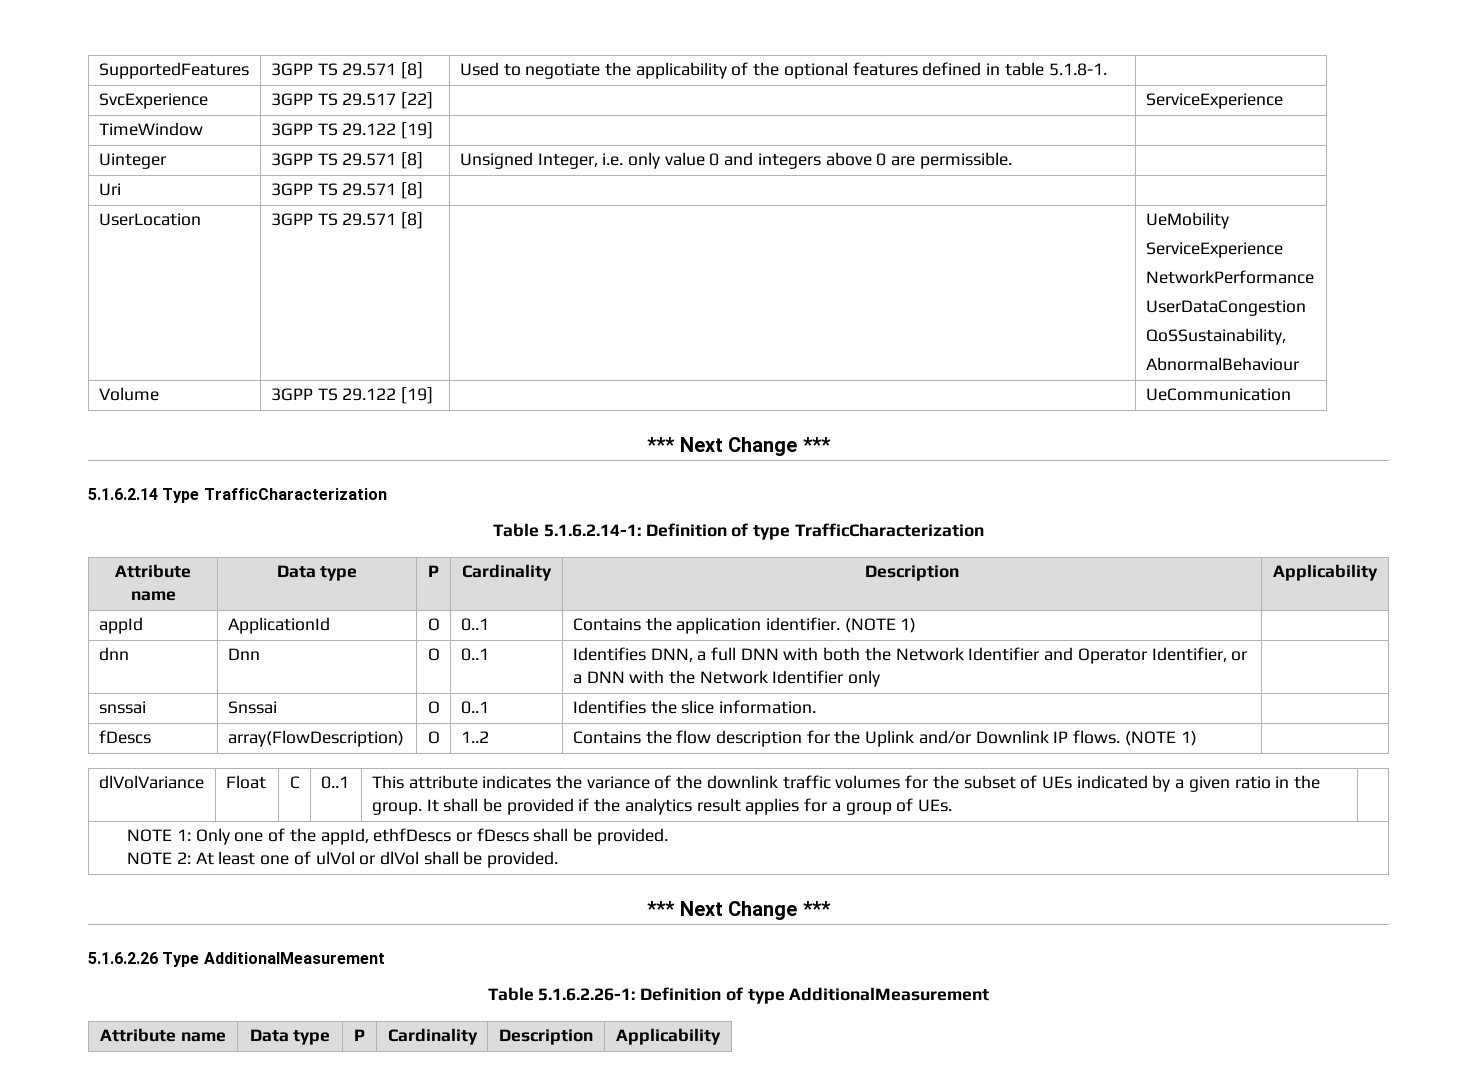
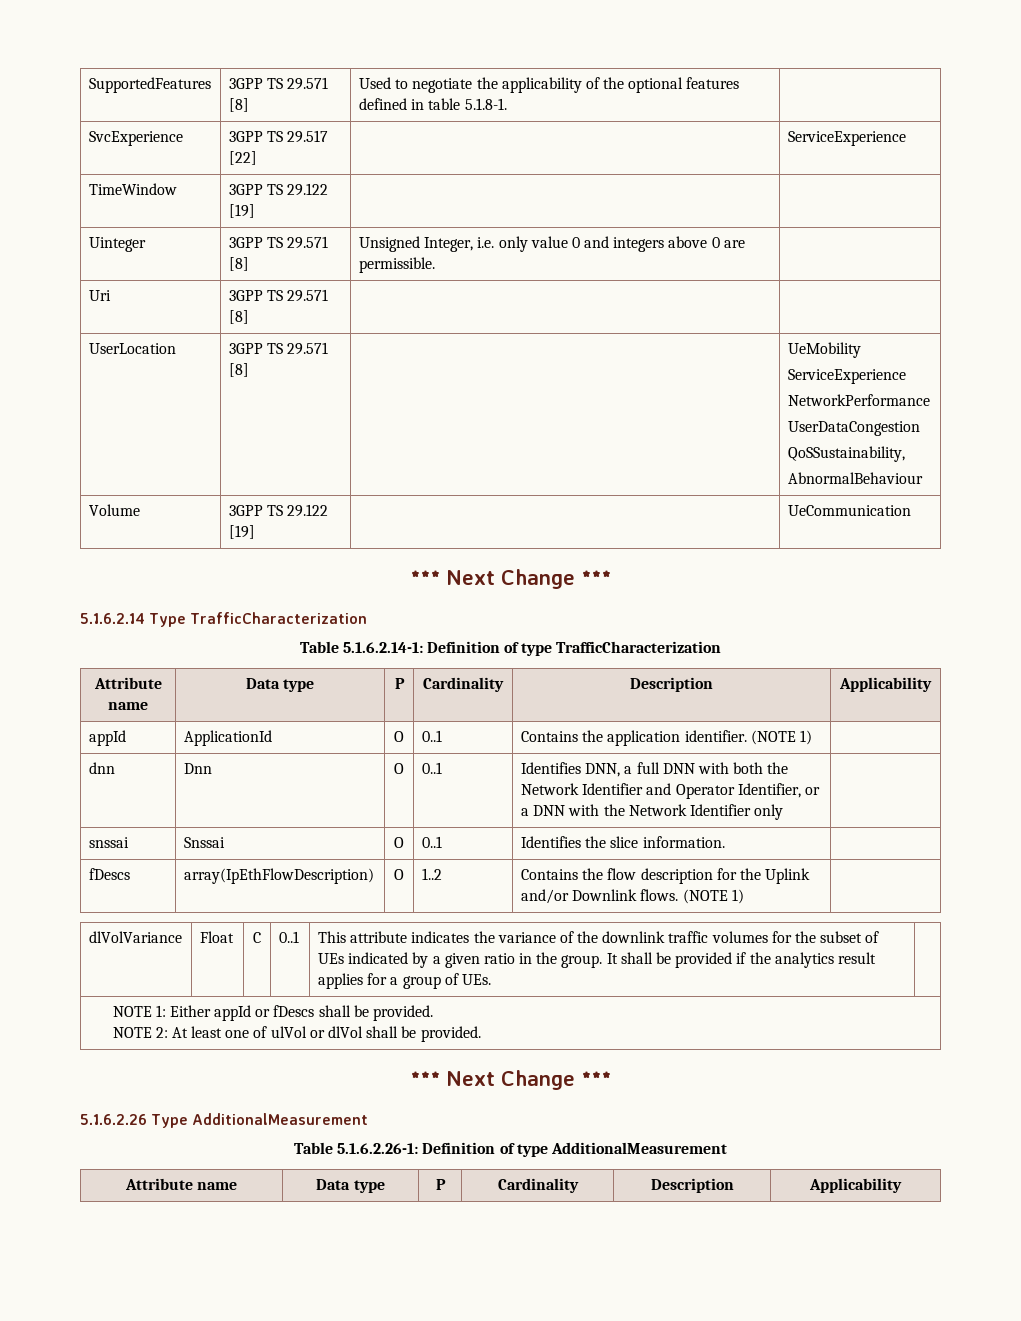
[227,730,404,747] array(FlowDescription) -> [183,868,374,884] array(IpEthFlowDescription)
[1053,731,1069,743] IP -> (638, 895) none
[195,828,452,845] Only one of the appId, ethfDescs -> [169,1005,252,1021] Either appId

